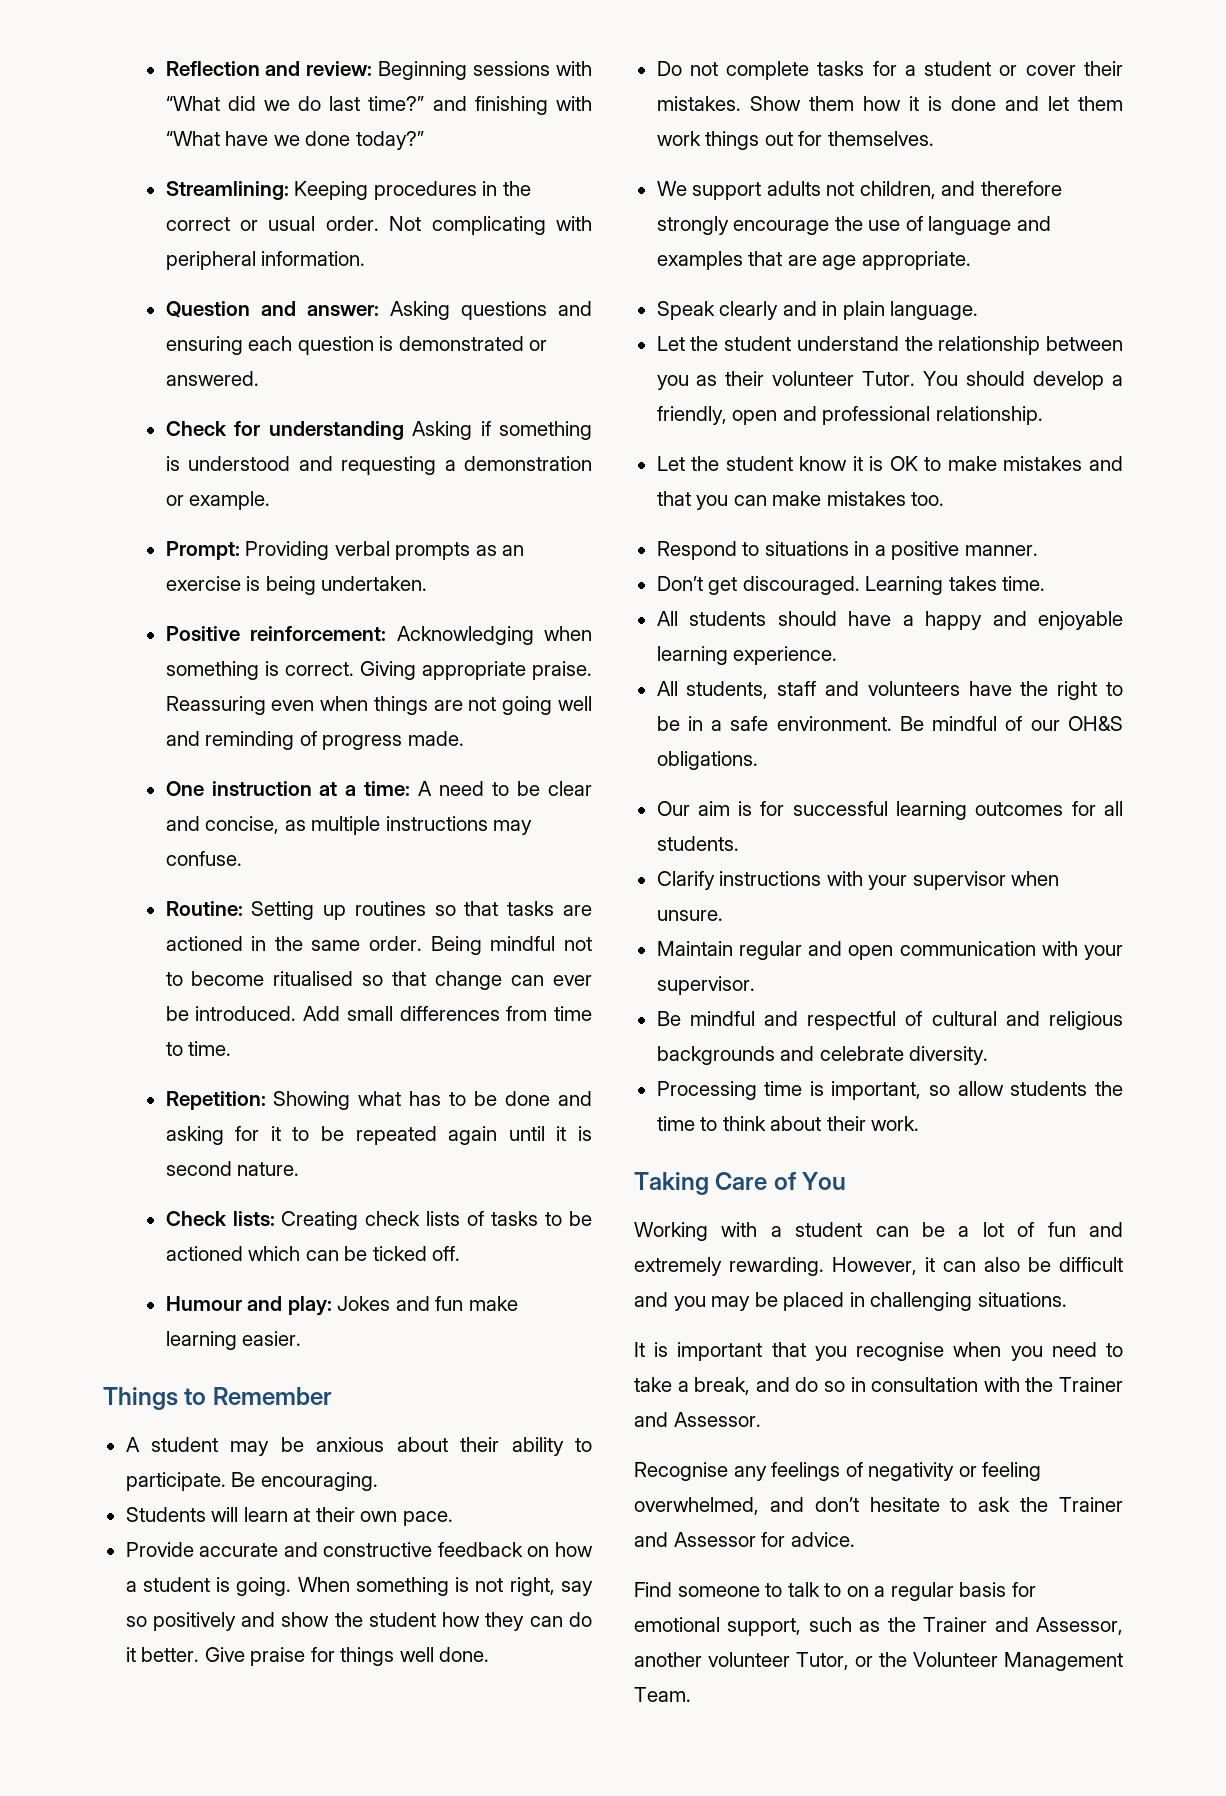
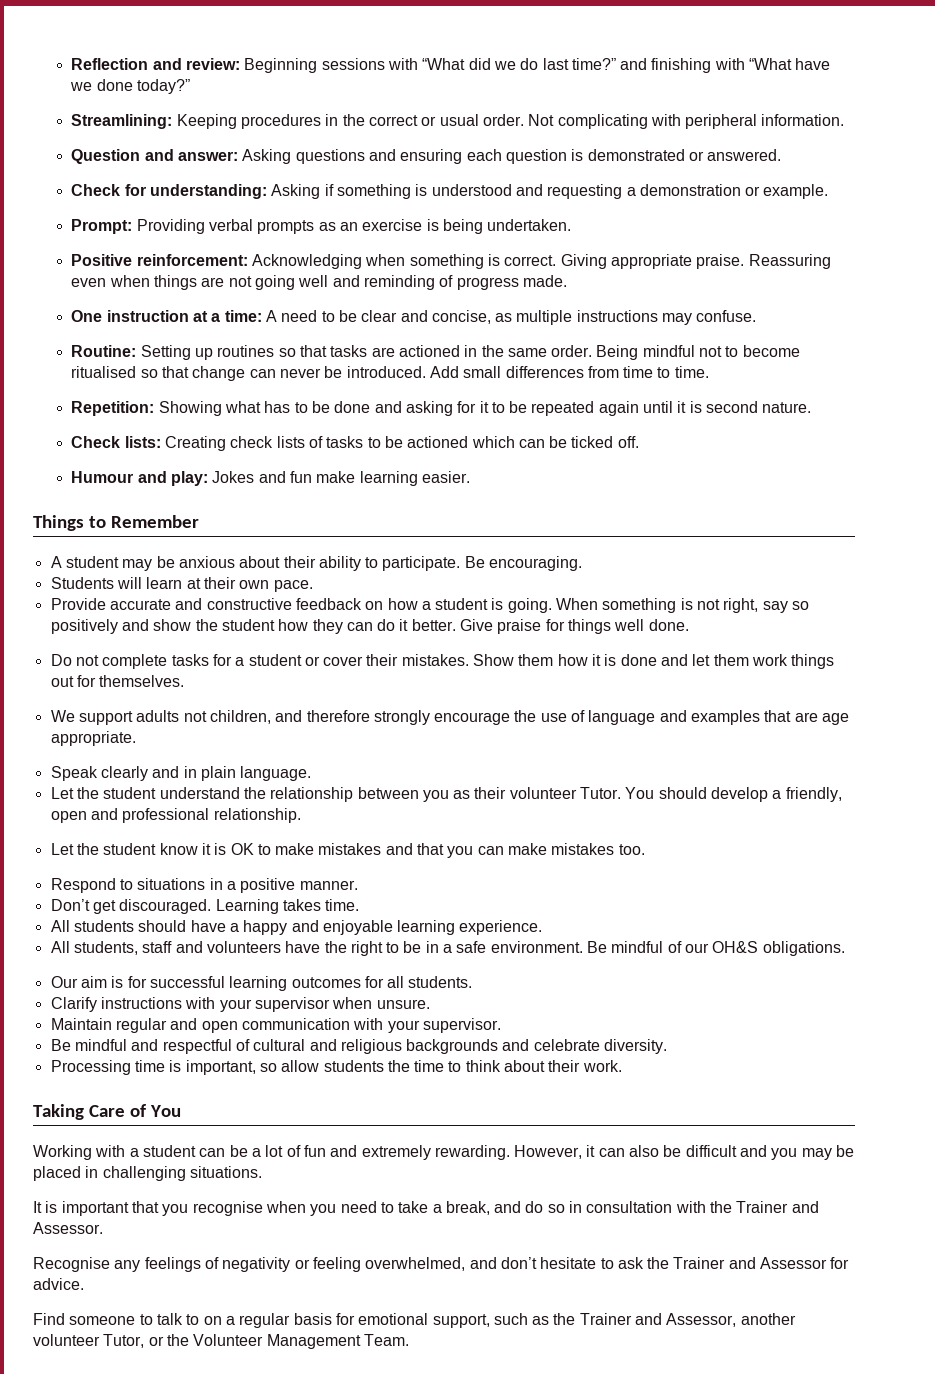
[268,421,404,440] understanding -> [149,184,267,199] understanding:
[553,975,593,986] ever -> [279,368,321,378] never

